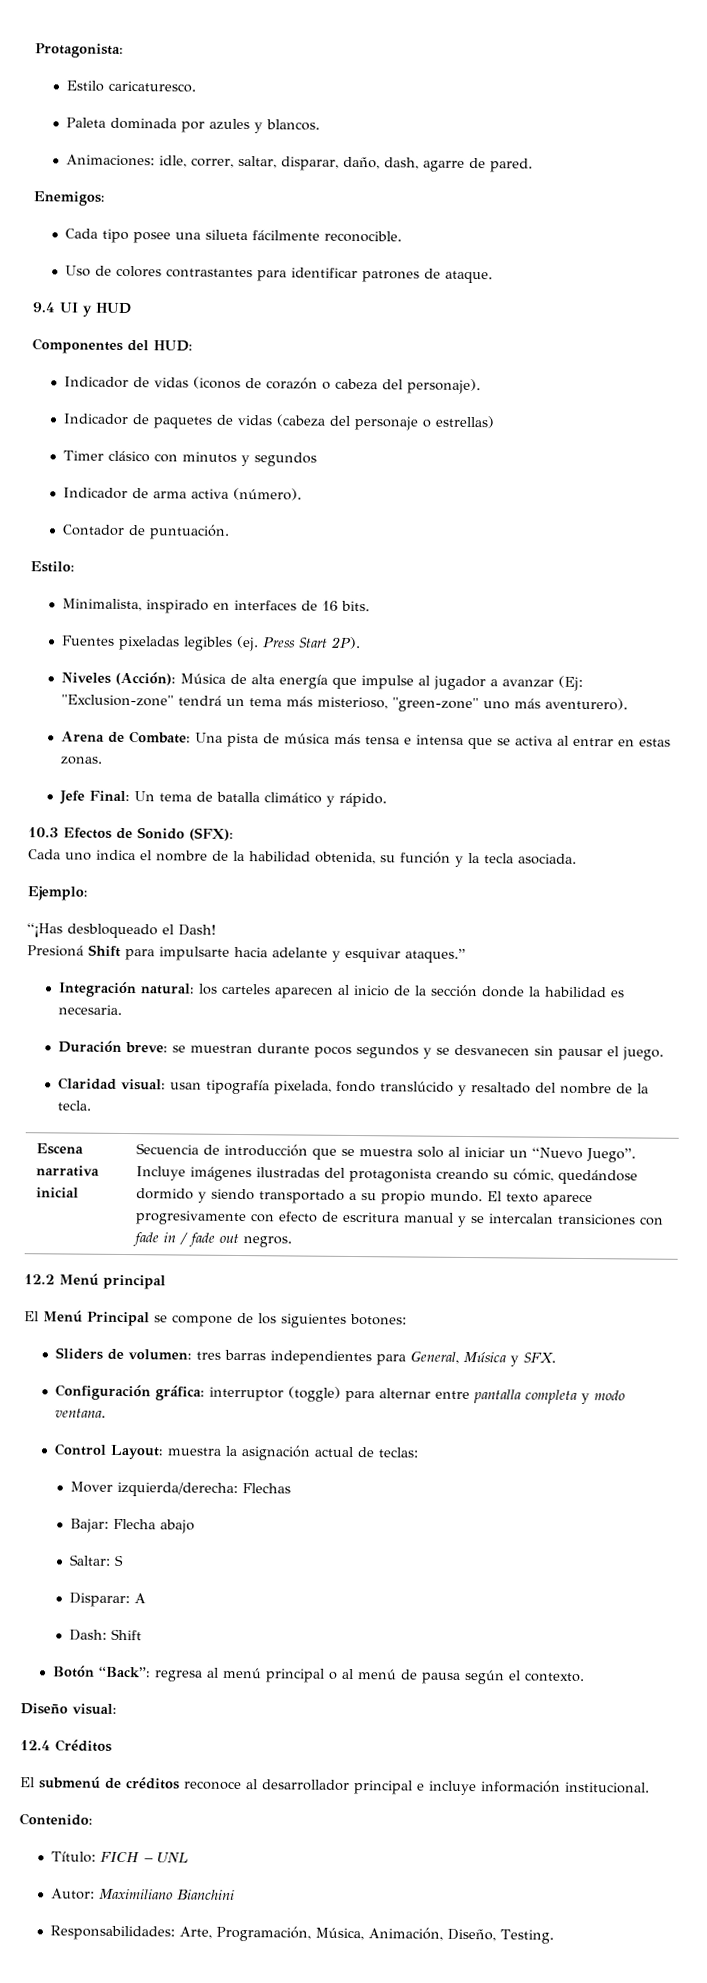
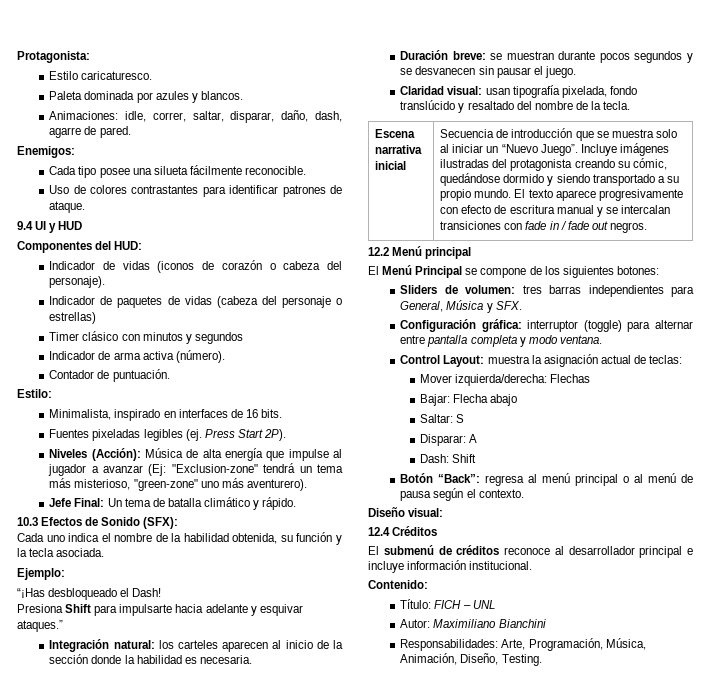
[60,731,671,750] [59,756,103,765] // Arena de Combate: Una pista de música más tensa e intensa que se activa al entrar en estas zonas. -> (307, 485) none
[27,945,84,957] Presioná -> [17,604,63,613] Presiona

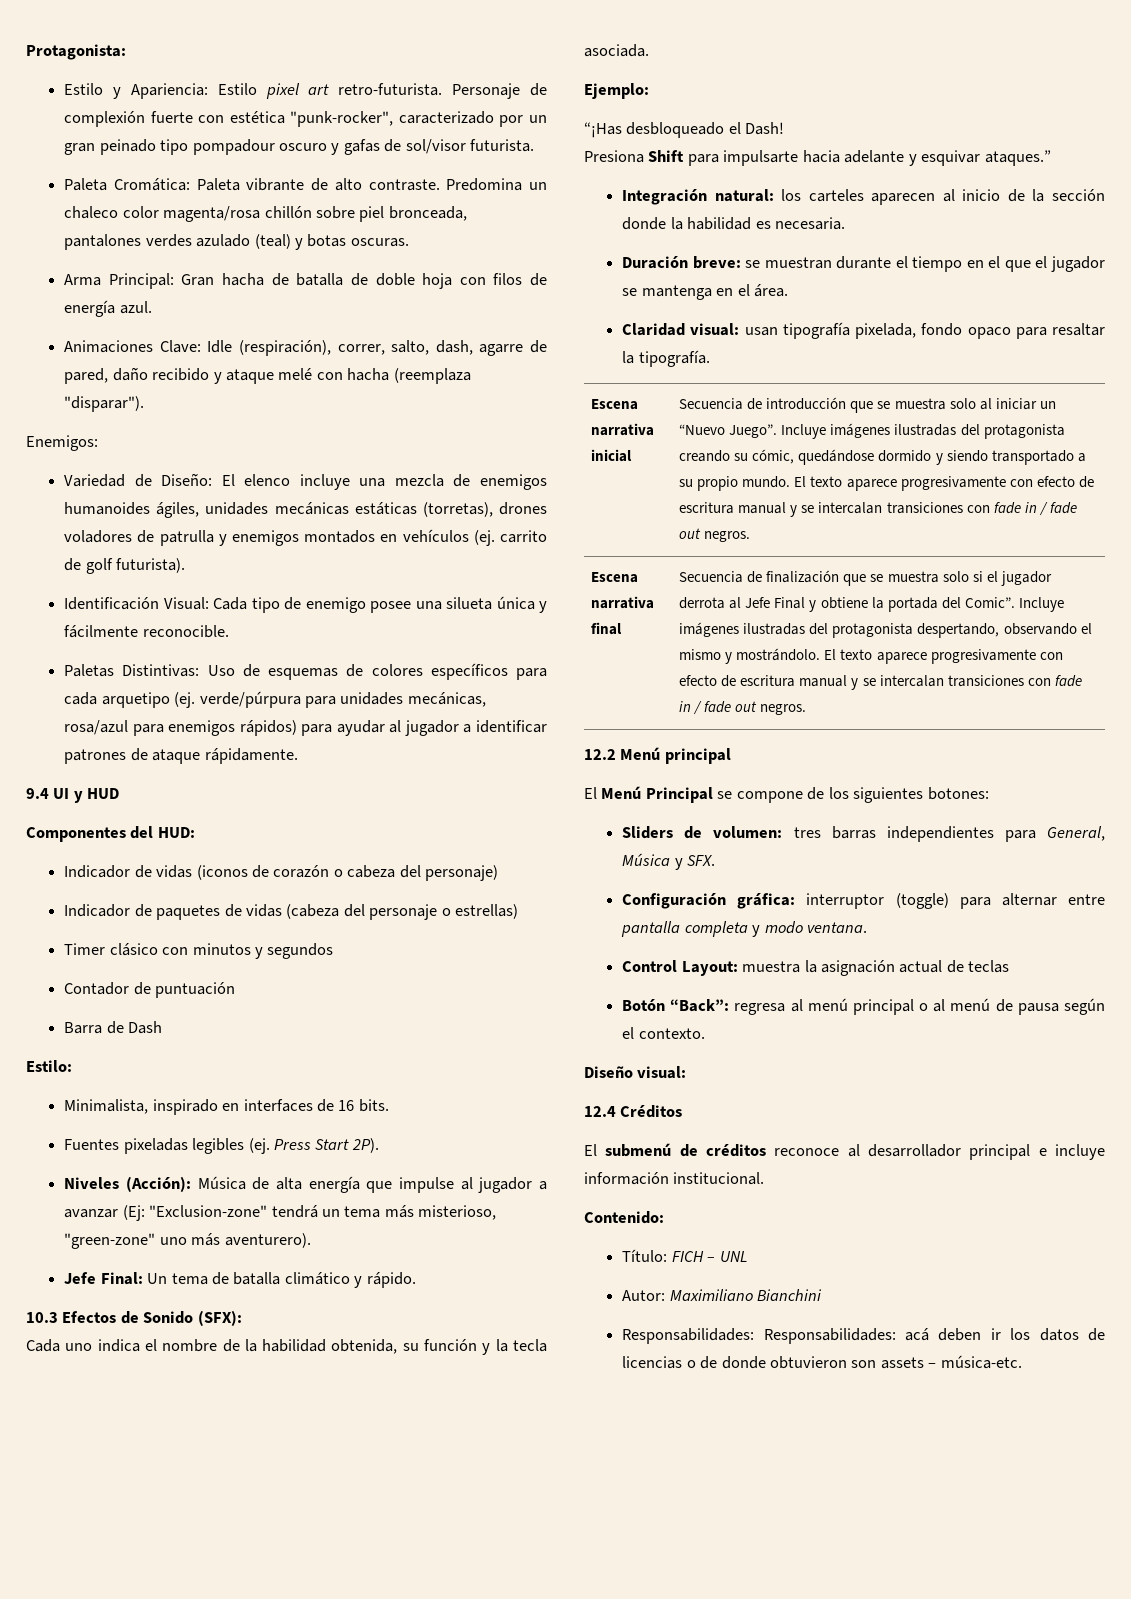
[81,71,153,80] [49,91,243,103] [49,110,342,123] [49,126,131,138] [17,146,75,158] [49,166,97,178] caricaturesco. // Paleta dominada por azules y blancos. // Animaciones: idle, correr, saltar, disparar, daño, dash, agarre de pared. // Enemigos: // Cada tipo -> [112,83,547,99] [64,111,547,127] [64,139,535,155] [64,178,547,191] [64,206,467,222] [64,234,409,250] [64,273,547,289] [64,300,152,317] [64,340,547,356] [64,367,471,384] [64,396,145,412] [26,435,98,451] [64,473,547,490] [64,502,547,518] [64,529,547,546] [64,558,186,574] [64,597,366,613] y Apariencia: Estilo pixel art retro-futurista. Personaje de complexión fuerte con estética "punk-rocker", caracterizado por un gran peinado tipo pompadour oscuro y gafas de sol/visor futurista. // Paleta Cromática: Paleta vibrante de alto contraste. Predomina un chaleco color magenta/rosa chillón sobre piel bronceada, pantalones verdes azulado (teal) y botas oscuras. // Arma Principal: Gran hacha de batalla de doble hoja con filos de energía azul. // Animaciones Clave: Idle (respiración), correr, salto, dash, agarre de pared, daño recibido y ataque melé con hacha (reemplaza "disparar"). // Enemigos: // Variedad de Diseño: El elenco incluye una mezcla de enemigos humanoides ágiles, unidades mecánicas estáticas (torretas), drones voladores de patrulla y enemigos montados en vehículos (ej. carrito de golf futurista). // Identificación Visual: Cada tipo de enemigo
(188, 170) none -> [496,596,547,613] única y
[49,185,226,197] Uso de colores contrastantes para -> [64,663,547,680] [64,691,486,708] [64,720,472,736] Paletas Distintivas: Uso de esquemas de colores específicos para cada arquetipo (ej. verde/púrpura para unidades mecánicas, rosa/azul para enemigos rápidos) para ayudar al jugador a
[49,201,86,213] ataque. -> [152,748,298,764] ataque rápidamente.
[49,276,106,288] personaje). -> [425,865,499,881] personaje)
[49,350,225,363] [49,369,170,382] Indicador de arma activa (número). // Contador de puntuación. -> [64,982,236,998] [64,1021,163,1034] Contador de puntuación // Barra de Dash
[599,51,693,63] [400,66,576,78] pocos segundos y se desvanecen sin pausar el juego. -> [895,256,1106,272] [622,284,788,300] el tiempo en el que el jugador se mantenga en el área.
[400,100,631,113] translúcido y resaltado del nombre de la tecla. -> [967,323,1105,339] [622,350,710,367] opaco para resaltar la tipografía.
(648, 227) none -> [591,572,639,583] [591,596,655,609] [591,622,623,635] [679,570,1052,586] [679,597,1064,612] [679,622,1092,638] [679,648,1063,664] [679,675,1082,690] [679,701,807,715] // Escena narrativa final | Secuencia de finalización que se muestra solo si el jugador derrota al Jefe Final y obtiene la portada del Comic”. Incluye imágenes ilustradas del protagonista despertando, observando el mismo y mostrándolo. El texto aparece progresivamente con efecto de escritura manual y se intercalan transiciones con fade in / fade out negros.
[649,355,683,364] [419,374,591,386] [419,394,518,406] [419,414,465,423] [419,434,478,446] [419,454,477,463] teclas: // Mover izquierda/derecha: Flechas // Bajar: Flecha abajo // Saltar: S // Disparar: A // Dash: Shift -> [968,960,1010,973] teclas
[501,638,646,651] [400,653,542,666] Arte, Programación, Música, Animación, Diseño, Testing. -> [763,1328,1105,1344] [622,1355,1022,1369] Responsabilidades: acá deben ir los datos de licencias o de donde obtuvieron son assets – música-etc.

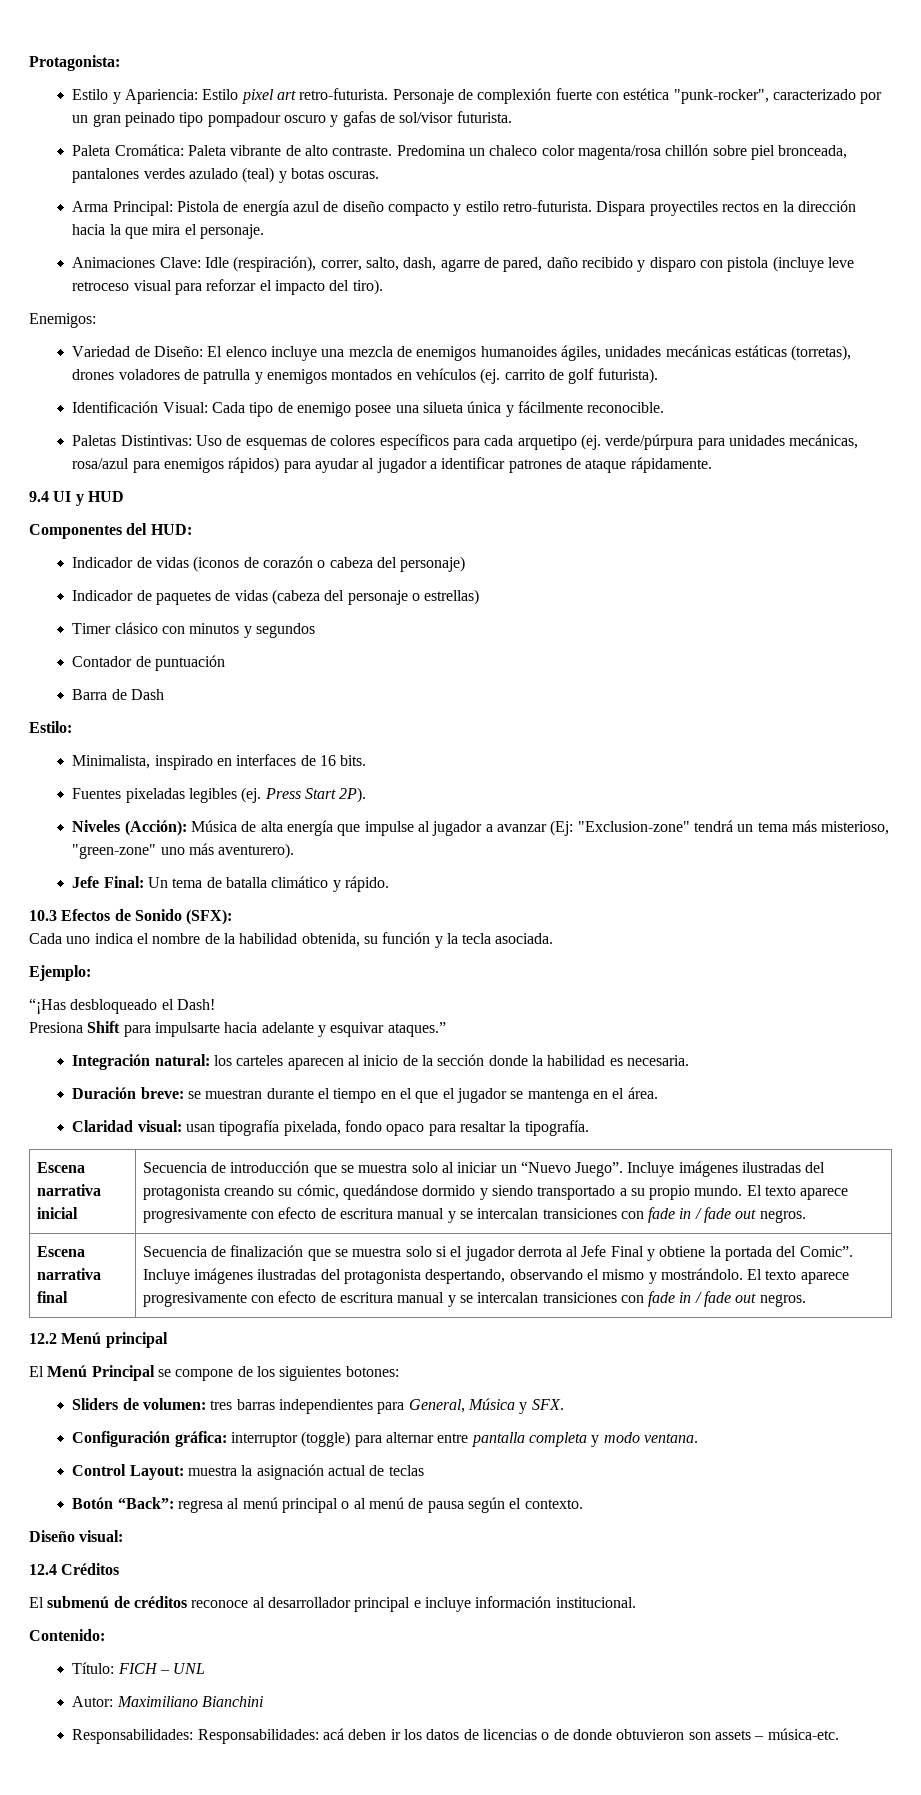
[181,273,547,289] [64,300,152,317] Gran hacha de batalla de doble hoja con filos de energía azul. -> [177,200,856,216] [72,224,264,239] Pistola de energía azul de diseño compacto y estilo retro-futurista. Dispara proyectiles rectos en la dirección hacia la que mira el personaje.
[225,368,471,384] [64,396,145,412] ataque melé con hacha (reemplaza "disparar"). -> [649,256,854,272] [72,279,383,295] disparo con pistola (incluye leve retroceso visual para reforzar el impacto del tiro).

